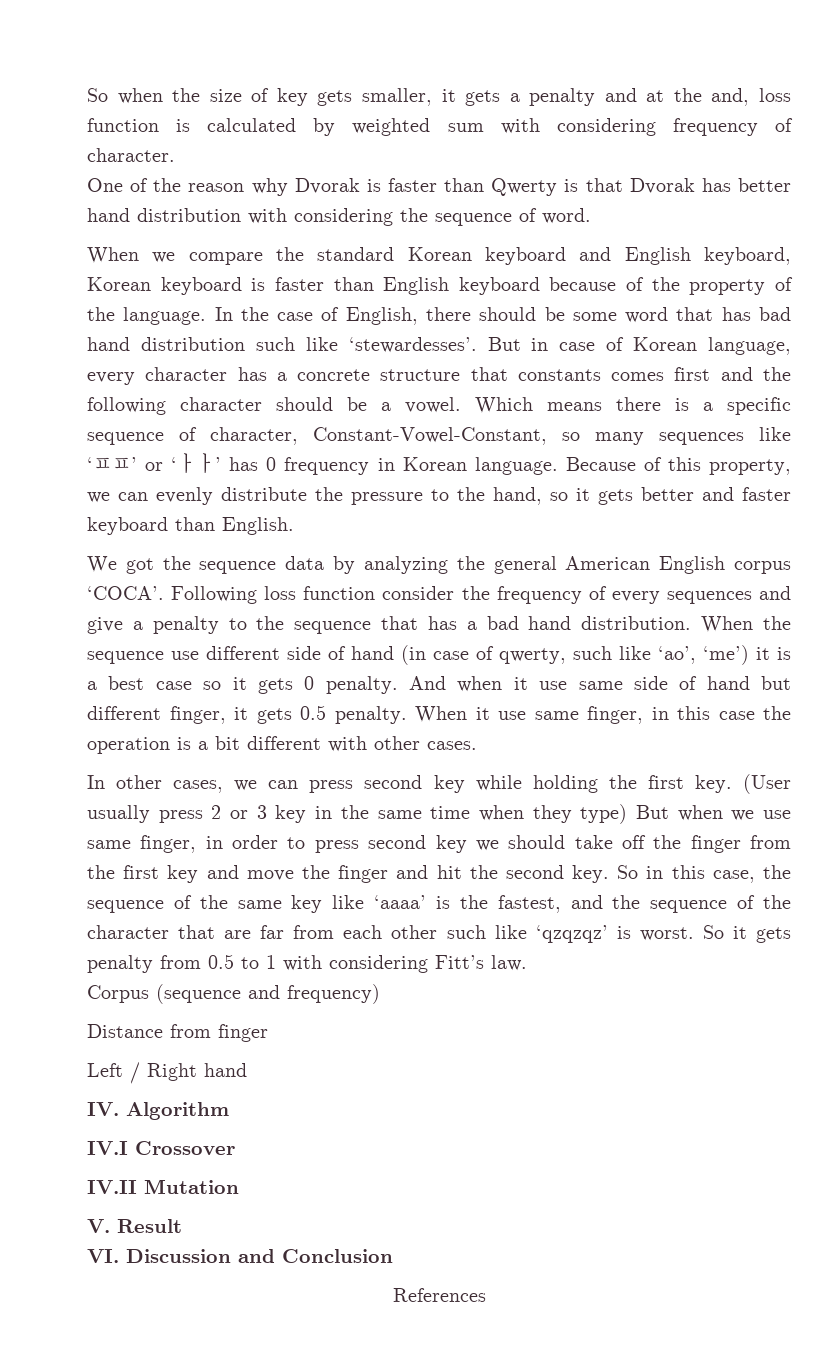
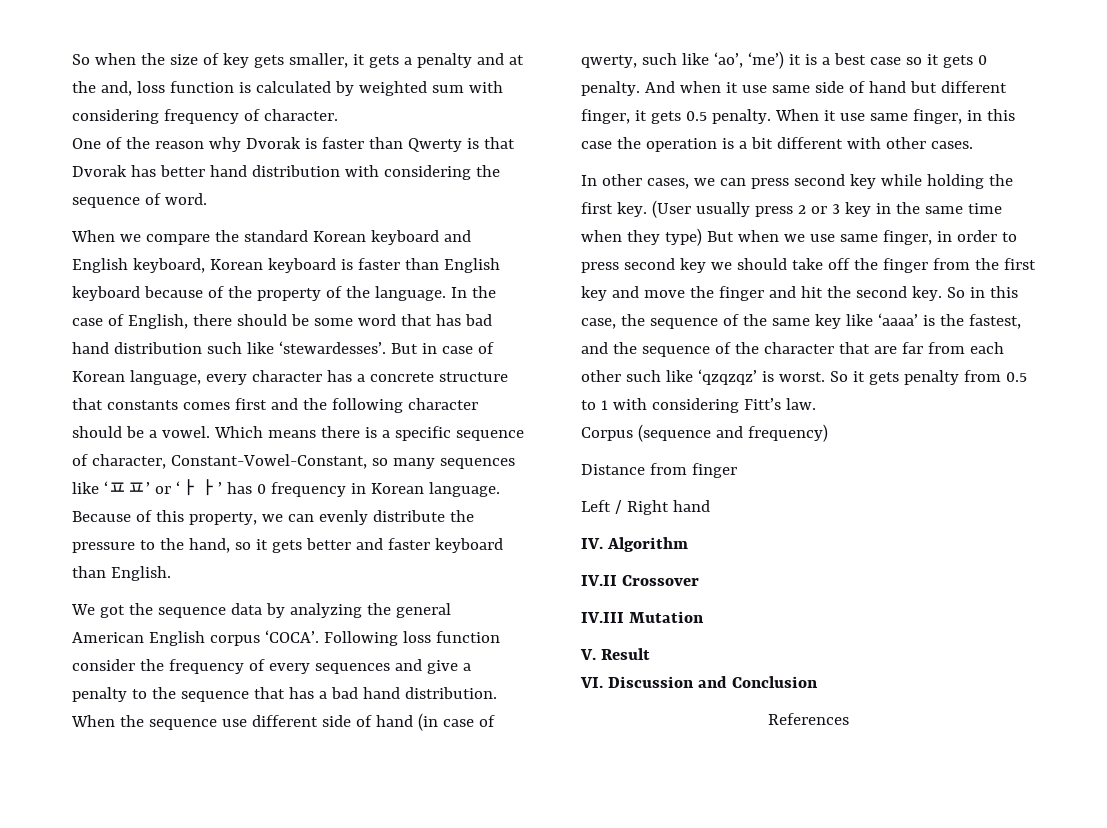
[87,1141,128,1155] IV.I -> [581,575,617,586] IV.II
[87,1180,137,1194] IV.II -> [581,612,624,623] IV.III

